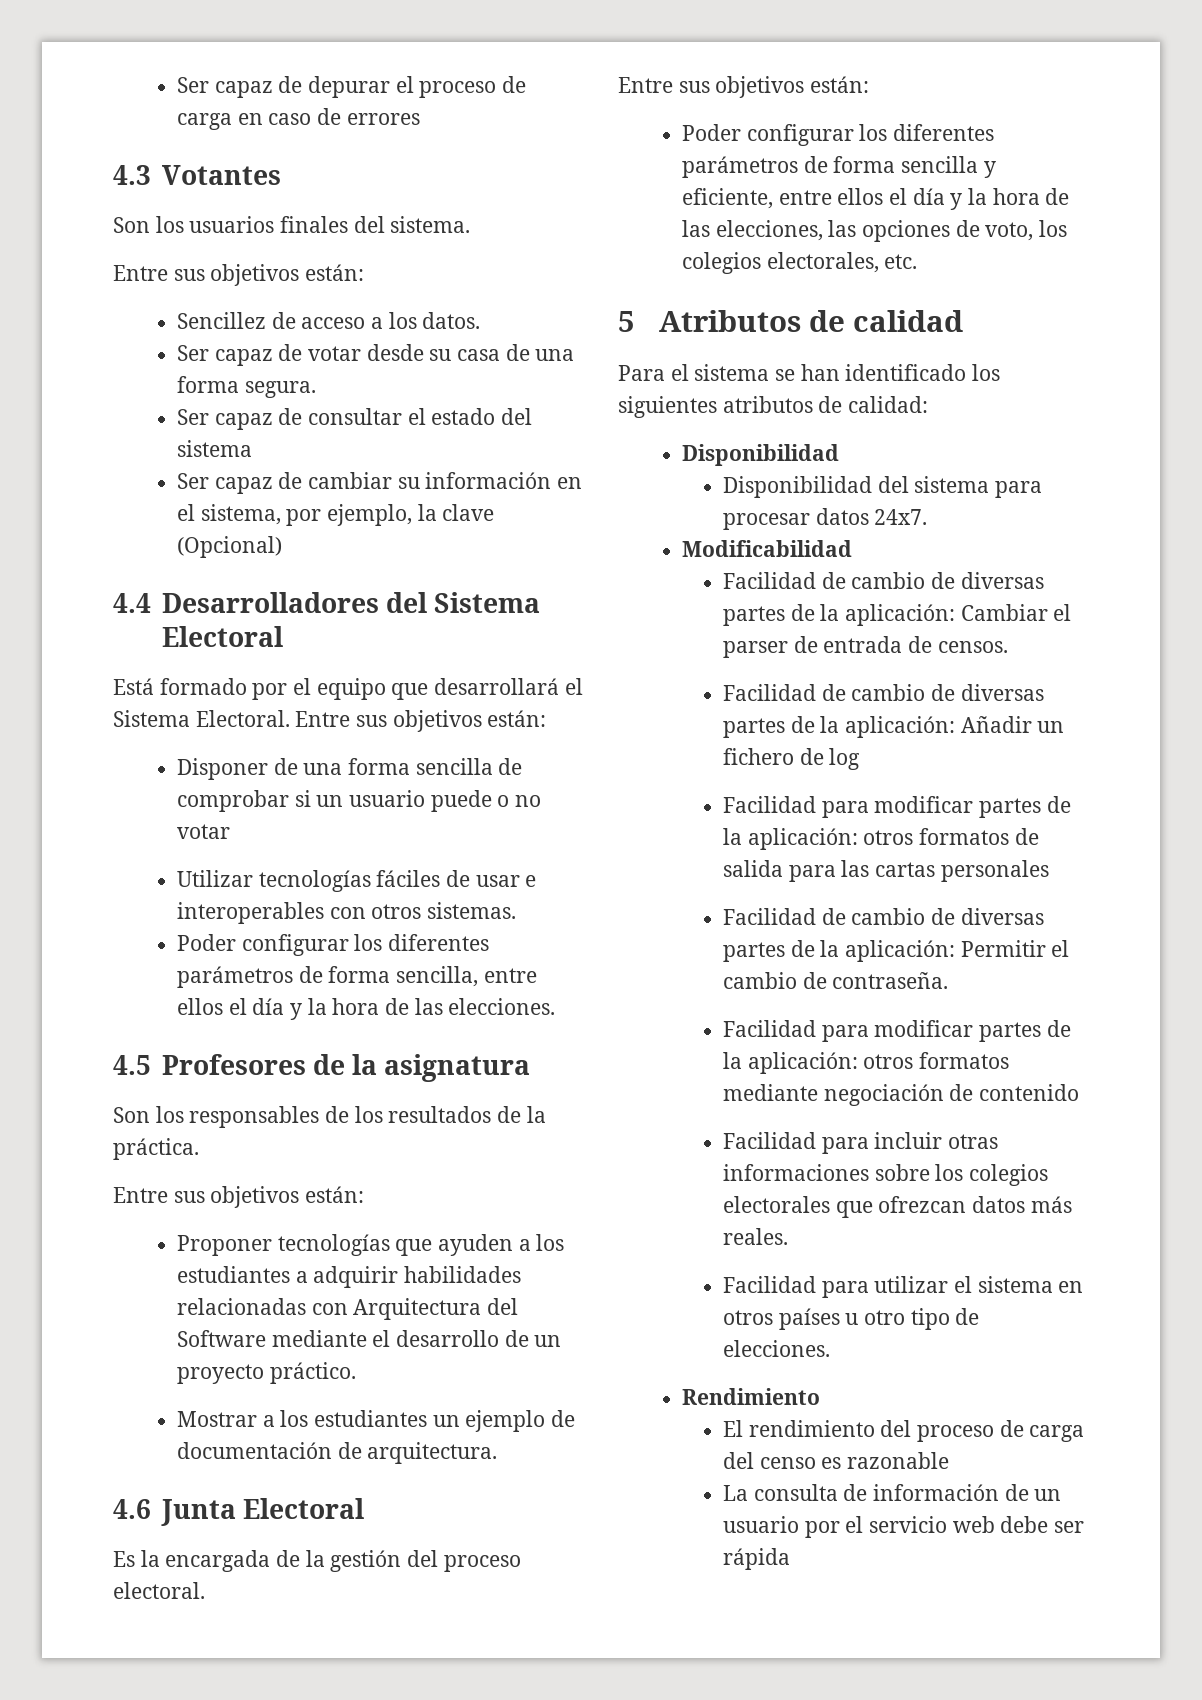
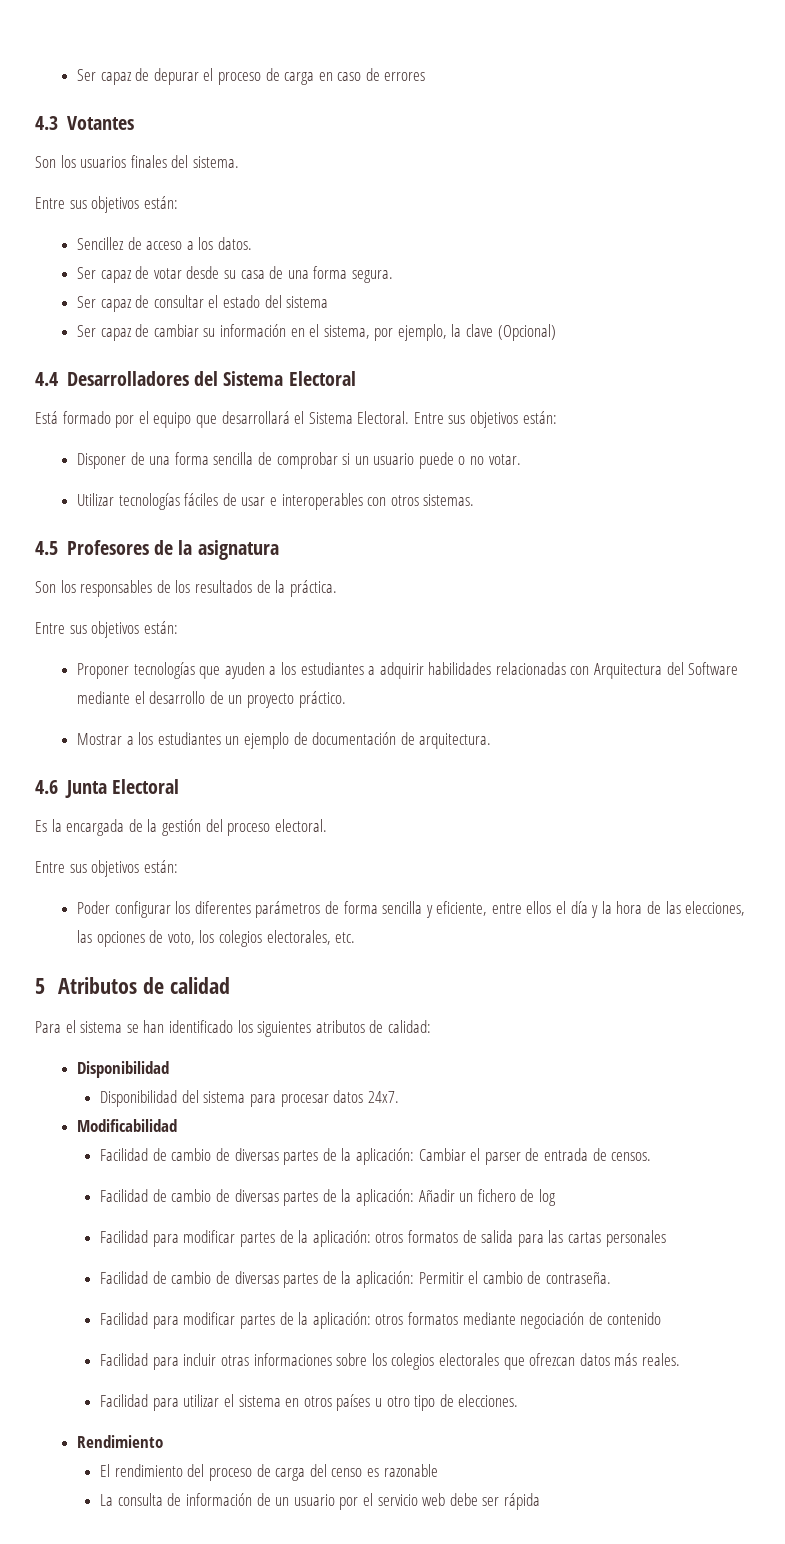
[177,824,231,839] votar -> [488,454,521,465] votar.
[177,934,490,956] [177,966,537,988] [177,998,556,1020] // Poder configurar los diferentes parámetros de forma sencilla, entre ellos el día y la hora de las elecciones. -> (475, 500) none

